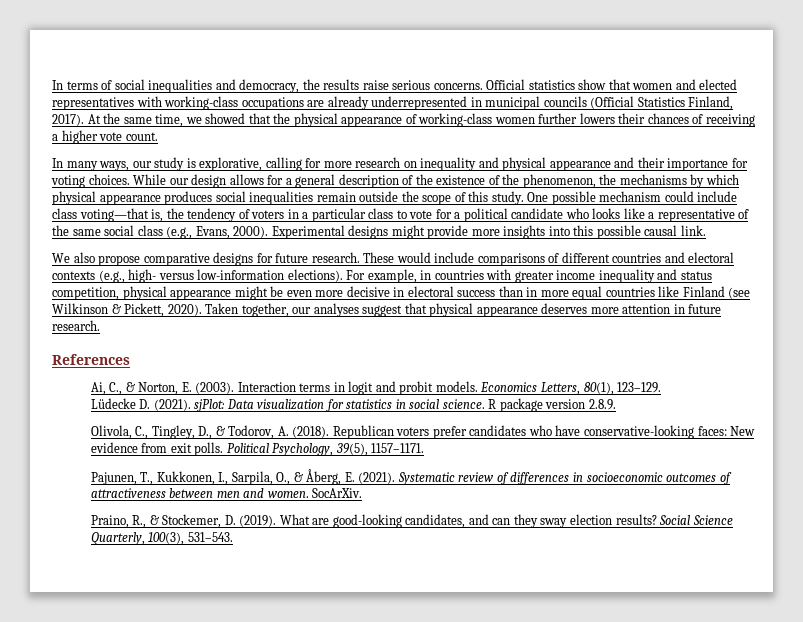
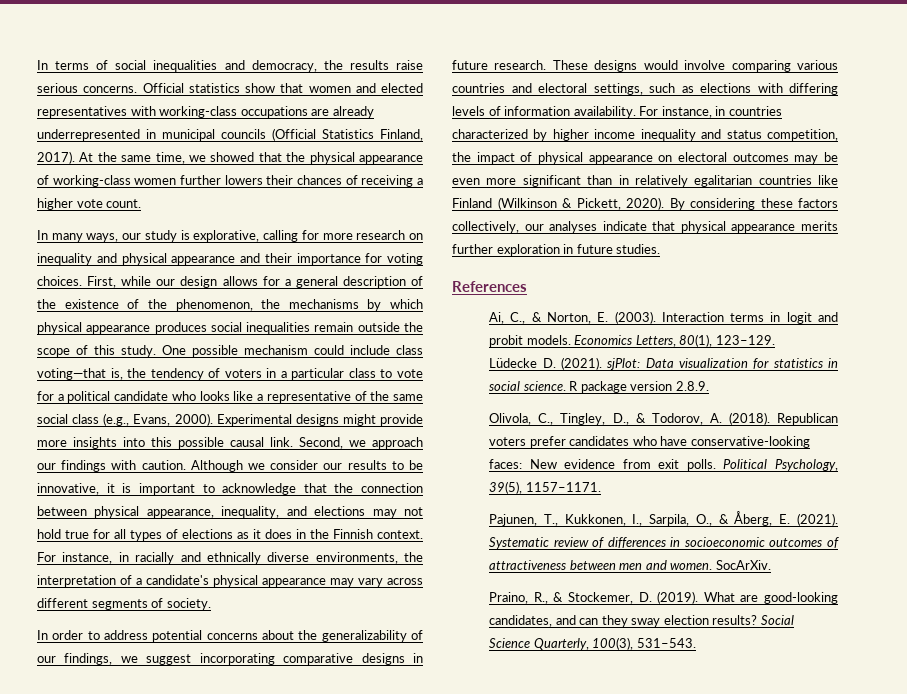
[133,174,167,185] While -> [87,276,152,288] First, while
[52,252,141,266] // We also propose -> [299,437,423,449] [37,460,423,472] [37,483,423,495] [37,506,423,518] [37,529,423,541] [37,552,423,564] [37,575,423,587] [37,598,211,610] [37,630,423,642] [37,653,275,665] Second, we approach our findings with caution. Although we consider our results to be innovative, it is important to acknowledge that the connection between physical appearance, inequality, and elections may not hold true for all types of elections as it does in the Finnish context. For instance, in racially and ethnically diverse environments, the interpretation of a candidate's physical appearance may vary across different segments of society. // In order to address potential concerns about the generalizability of our findings, we suggest incorporating
[256,253,273,263] for -> [413,653,424,663] in
[396,252,735,266] [52,269,554,283] would include comparisons of different countries and electoral contexts (e.g., high- versus low-information elections). For example, in countries with greater -> [594,60,838,72] [452,83,838,95] [452,106,782,118] [452,129,589,141] designs would involve comparing various countries and electoral settings, such as elections with differing levels of information availability. For instance, in countries characterized by higher
[122,286,603,300] physical appearance might be even more decisive in electoral success than in more equal -> [452,152,838,164] [452,175,753,187] the impact of physical appearance on electoral outcomes may be even more significant than in relatively egalitarian
[728,287,751,299] [52,303,108,314] (see Wilkinson -> [497,197,557,210] (Wilkinson
[205,303,289,317] Taken together, -> [669,198,838,210] [452,221,519,233] By considering these factors collectively,
[362,305,403,317] suggest -> [602,221,647,231] indicate
[541,303,722,314] [52,320,100,331] deserves more attention in future research. -> [801,221,838,231] [452,244,661,256] merits further exploration in future studies.

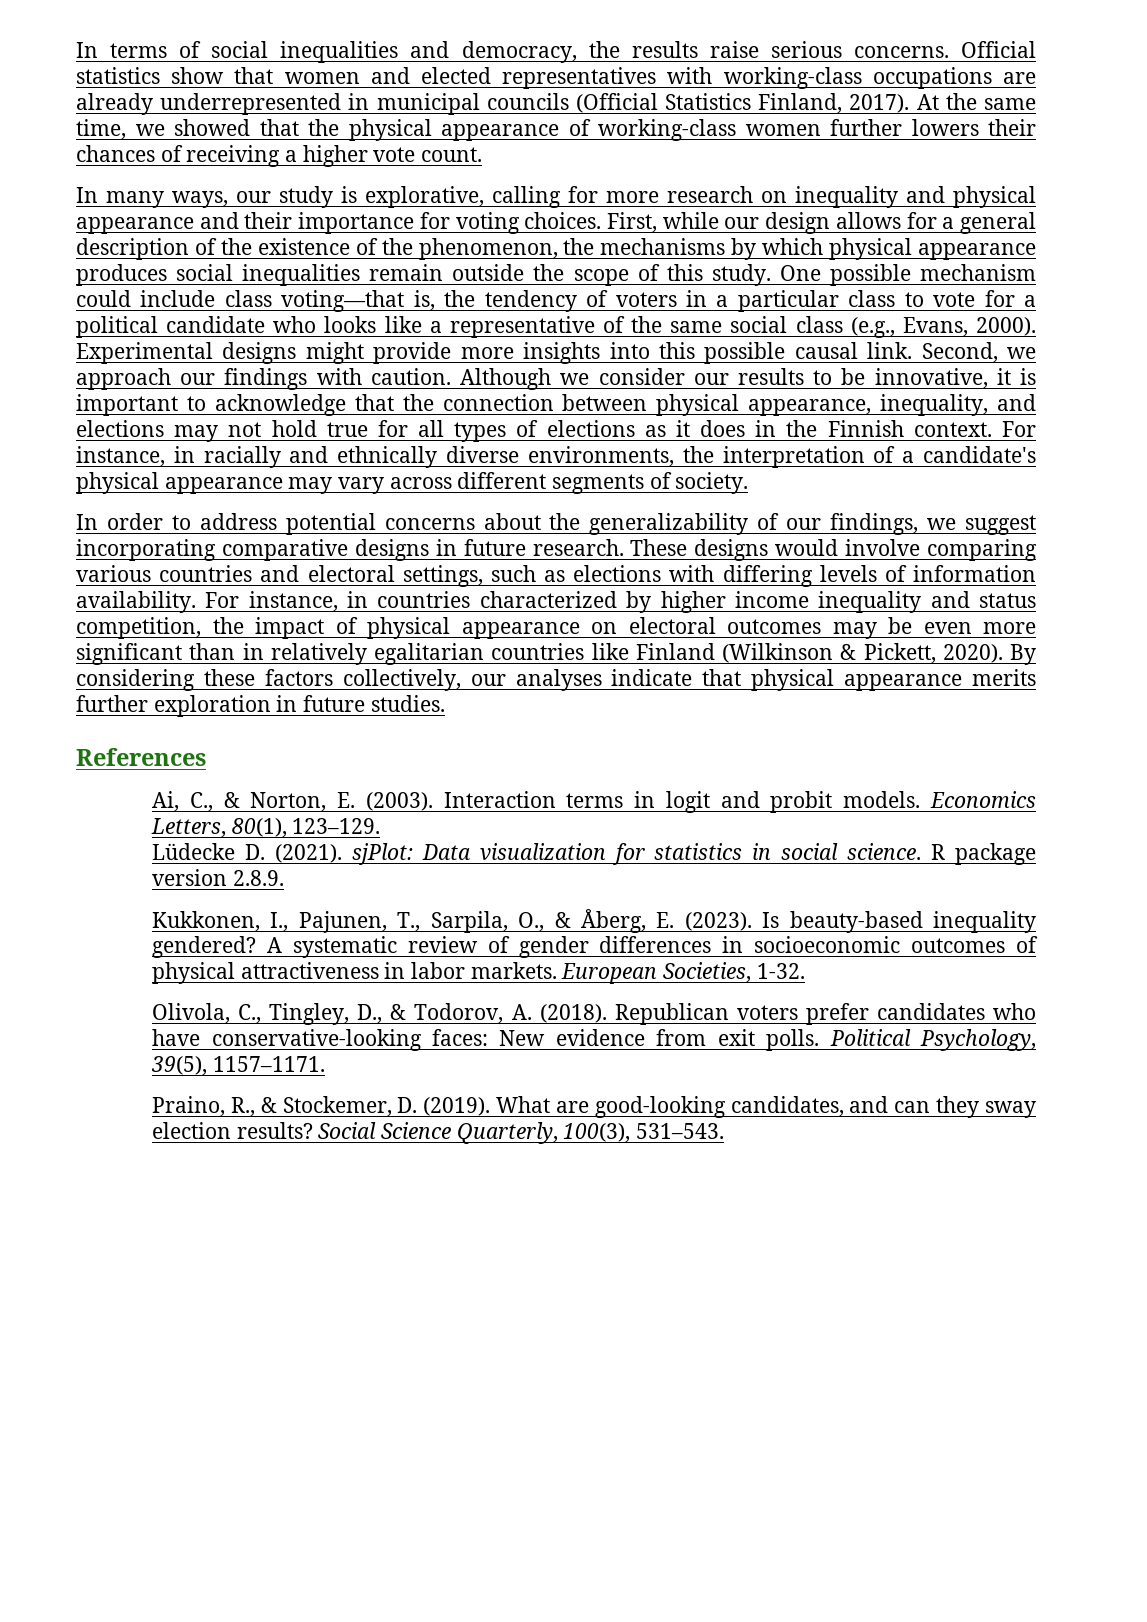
(709, 386) none -> [152,909,1036,933] [152,936,1038,958] [152,962,805,984] // Kukkonen, I., Pajunen, T., Sarpila, O., & Åberg, E. (2023). Is beauty-based inequality gendered? A systematic review of gender differences in socioeconomic outcomes of physical attractiveness in labor markets. European Societies, 1-32.
[489,511,838,526] [489,537,839,549] [489,560,771,570] // Pajunen, T., Kukkonen, I., Sarpila, O., & Åberg, E. (2021). Systematic review of differences in socioeconomic outcomes of attractiveness between men and women. SocArXiv. -> (325, 1064) none

